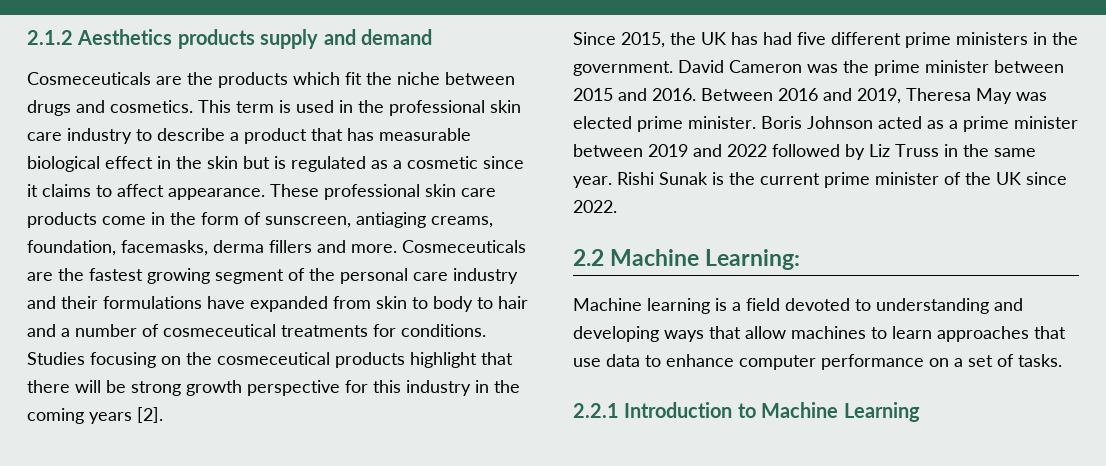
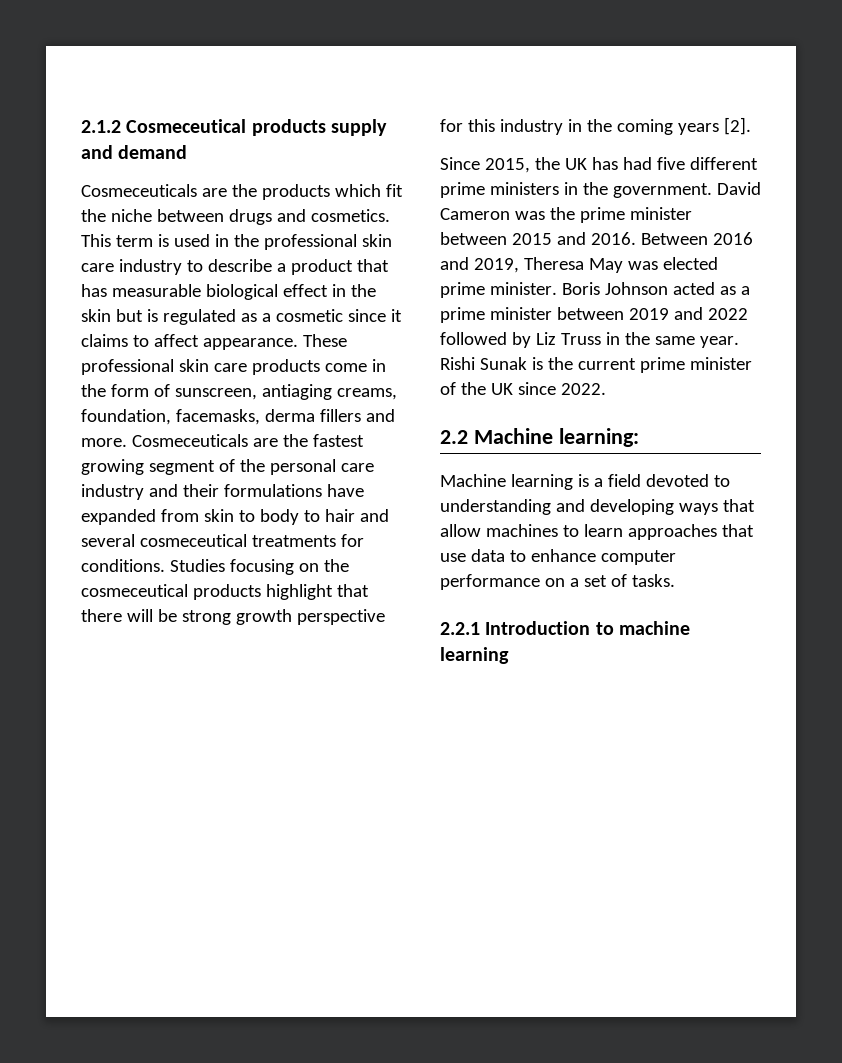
[77,29,173,45] Aesthetics -> [126,119,247,133] Cosmeceutical
[61,324,159,337] a number of -> [81,534,135,547] several
[705,249,801,270] Learning: -> [558,428,639,447] learning:
[761,402,920,422] Machine Learning -> [619,621,691,635] [440,647,509,664] machine learning

